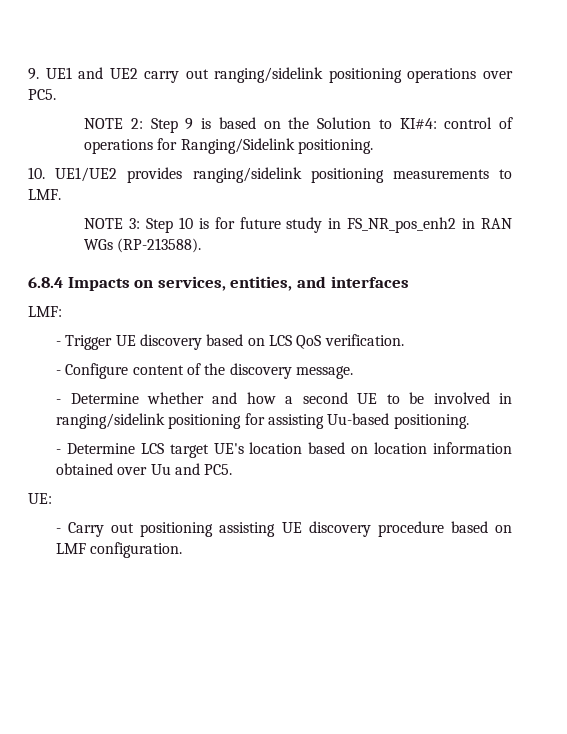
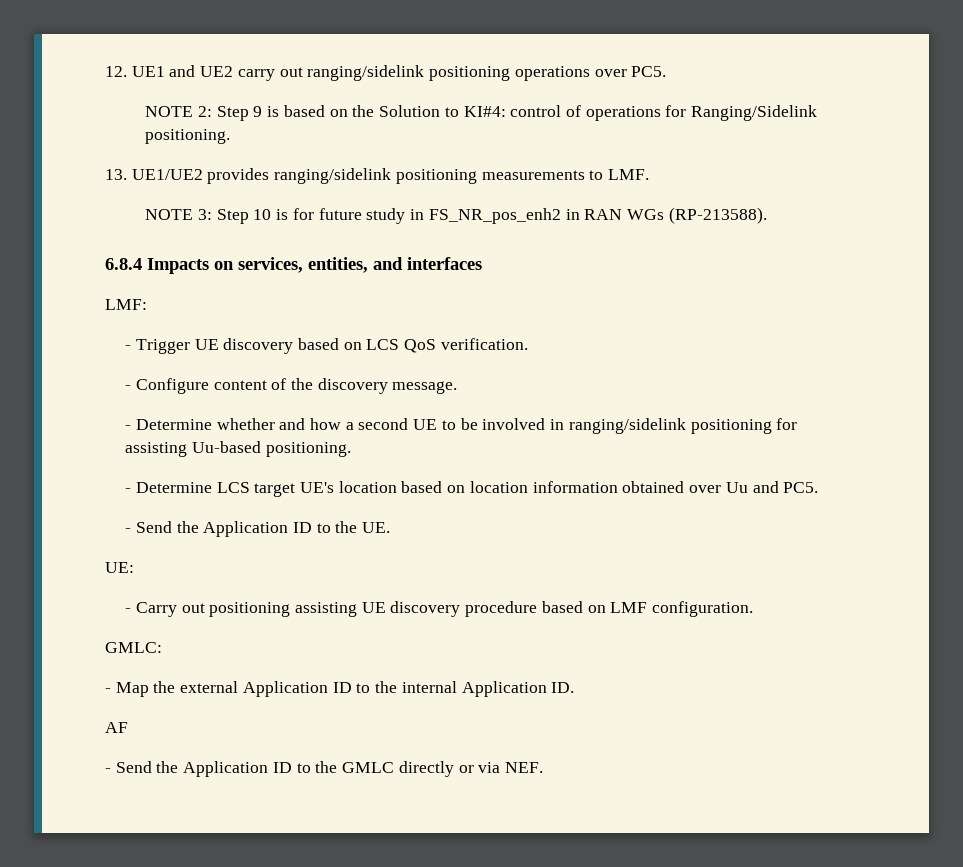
[28,68,39,80] 9. -> [105,66,127,77] 12.
[28,167,45,179] 10. -> [105,169,127,180] 13.
(233, 469) none -> [125,521,391,537] // - Send the Application ID to the UE.
(183, 550) none -> [105,642,162,653] [105,681,575,697] [105,722,128,733] [105,761,543,777] // GMLC: // - Map the external Application ID to the internal Application ID. // AF // - Send the Application ID to the GMLC directly or via NEF.

